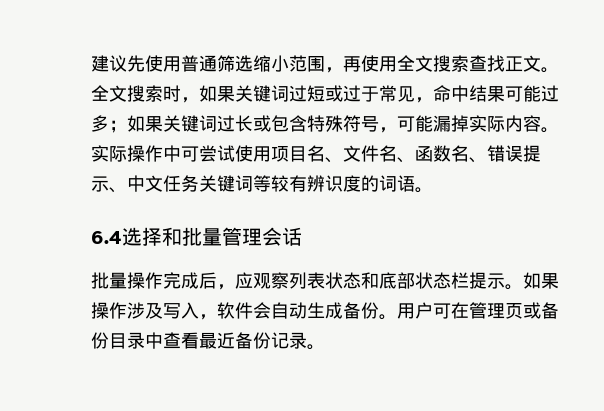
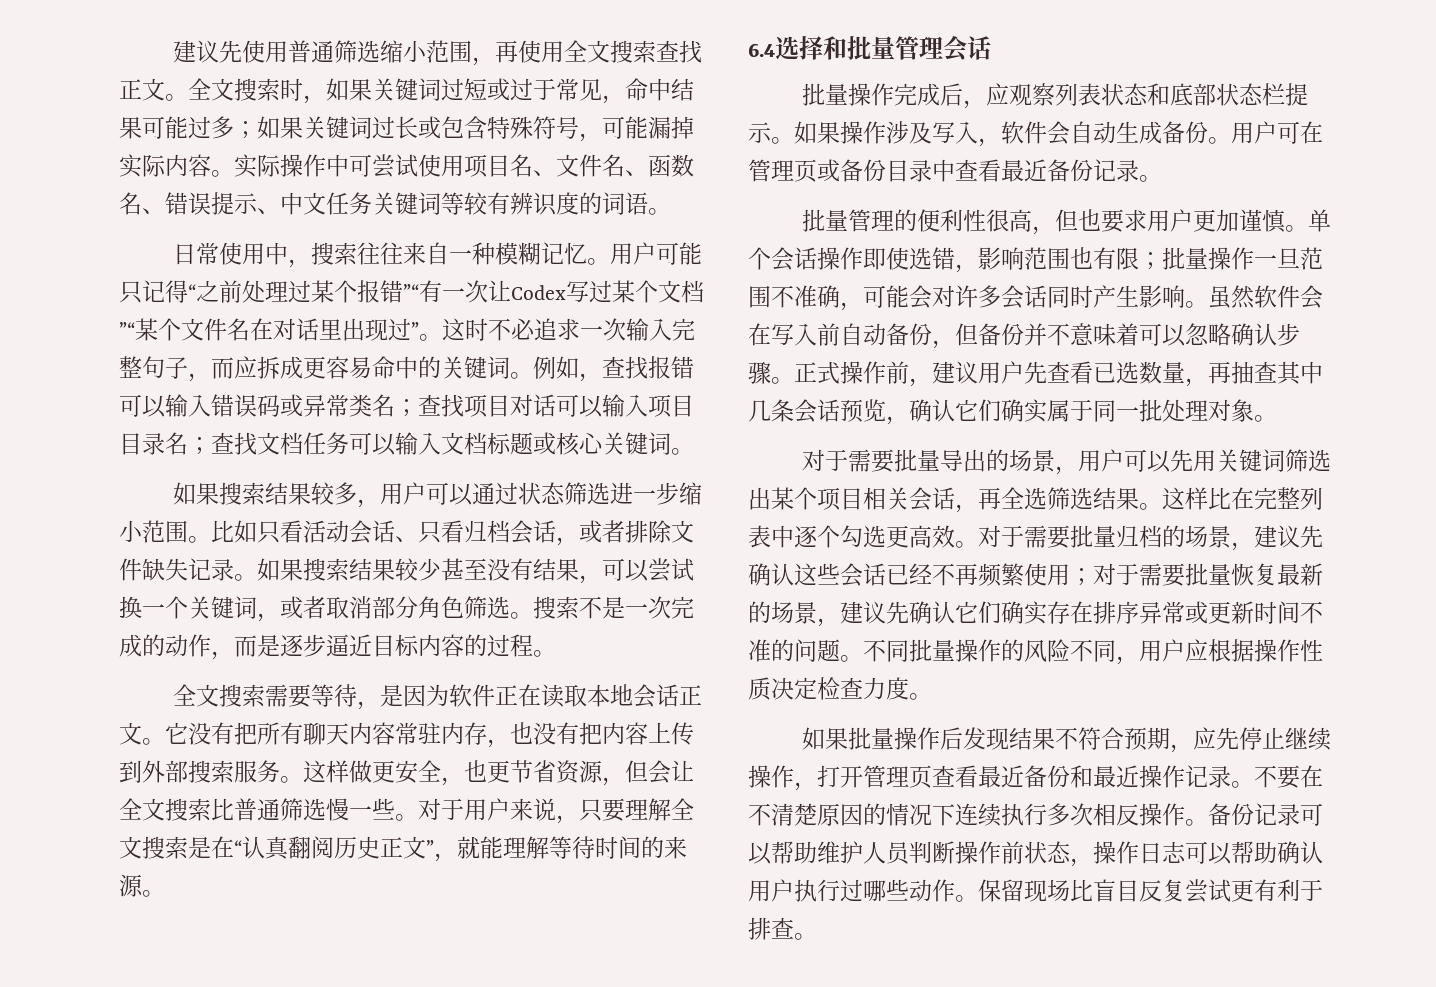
(433, 190) none -> [172,242,702,268] [119,280,704,304] [119,318,695,341] [119,356,694,382] [119,394,694,418] [119,432,694,456] [172,482,702,508] [119,520,694,546] [119,558,694,584] [119,596,694,622] [119,634,556,660] [172,684,702,710] [119,722,694,748] [119,760,694,786] [119,798,694,824] [119,836,687,862] [119,874,165,897] // 日常使用中，搜索往往来自一种模糊记忆。用户可能只记得“之前处理过某个报错”“有一次让Codex写过某个文档”“某个文件名在对话里出现过”。这时不必追求一次输入完整句子，而应拆成更容易命中的关键词。例如，查找报错可以输入错误码或异常类名；查找项目对话可以输入项目目录名；查找文档任务可以输入文档标题或核心关键词。 // 如果搜索结果较多，用户可以通过状态筛选进一步缩小范围。比如只看活动会话、只看归档会话，或者排除文件缺失记录。如果搜索结果较少甚至没有结果，可以尝试换一个关键词，或者取消部分角色筛选。搜索不是一次完成的动作，而是逐步逼近目标内容的过程。 // 全文搜索需要等待，是因为软件正在读取本地会话正文。它没有把所有聊天内容常驻内存，也没有把内容上传到外部搜索服务。这样做更安全，也更节省资源，但会让全文搜索比普通筛选慢一些。对于用户来说，只要理解全文搜索是在“认真翻阅历史正文”，就能理解等待时间的来源。
(325, 347) none -> [801,209,1331,235] [748,247,1323,273] [748,285,1323,311] [748,323,1300,349] [748,361,1323,387] [748,399,1277,425] [801,449,1331,475] [748,487,1323,513] [748,525,1323,551] [748,563,1323,587] [748,601,1323,627] [748,639,1323,665] [748,677,932,700] [801,727,1331,753] [748,765,1323,791] [748,803,1323,827] [748,841,1323,867] [748,879,1323,903] [748,917,817,940] // 批量管理的便利性很高，但也要求用户更加谨慎。单个会话操作即使选错，影响范围也有限；批量操作一旦范围不准确，可能会对许多会话同时产生影响。虽然软件会在写入前自动备份，但备份并不意味着可以忽略确认步骤。正式操作前，建议用户先查看已选数量，再抽查其中几条会话预览，确认它们确实属于同一批处理对象。 // 对于需要批量导出的场景，用户可以先用关键词筛选出某个项目相关会话，再全选筛选结果。这样比在完整列表中逐个勾选更高效。对于需要批量归档的场景，建议先确认这些会话已经不再频繁使用；对于需要批量恢复最新的场景，建议先确认它们确实存在排序异常或更新时间不准的问题。不同批量操作的风险不同，用户应根据操作性质决定检查力度。 // 如果批量操作后发现结果不符合预期，应先停止继续操作，打开管理页查看最近备份和最近操作记录。不要在不清楚原因的情况下连续执行多次相反操作。备份记录可以帮助维护人员判断操作前状态，操作日志可以帮助确认用户执行过哪些动作。保留现场比盲目反复尝试更有利于排查。

